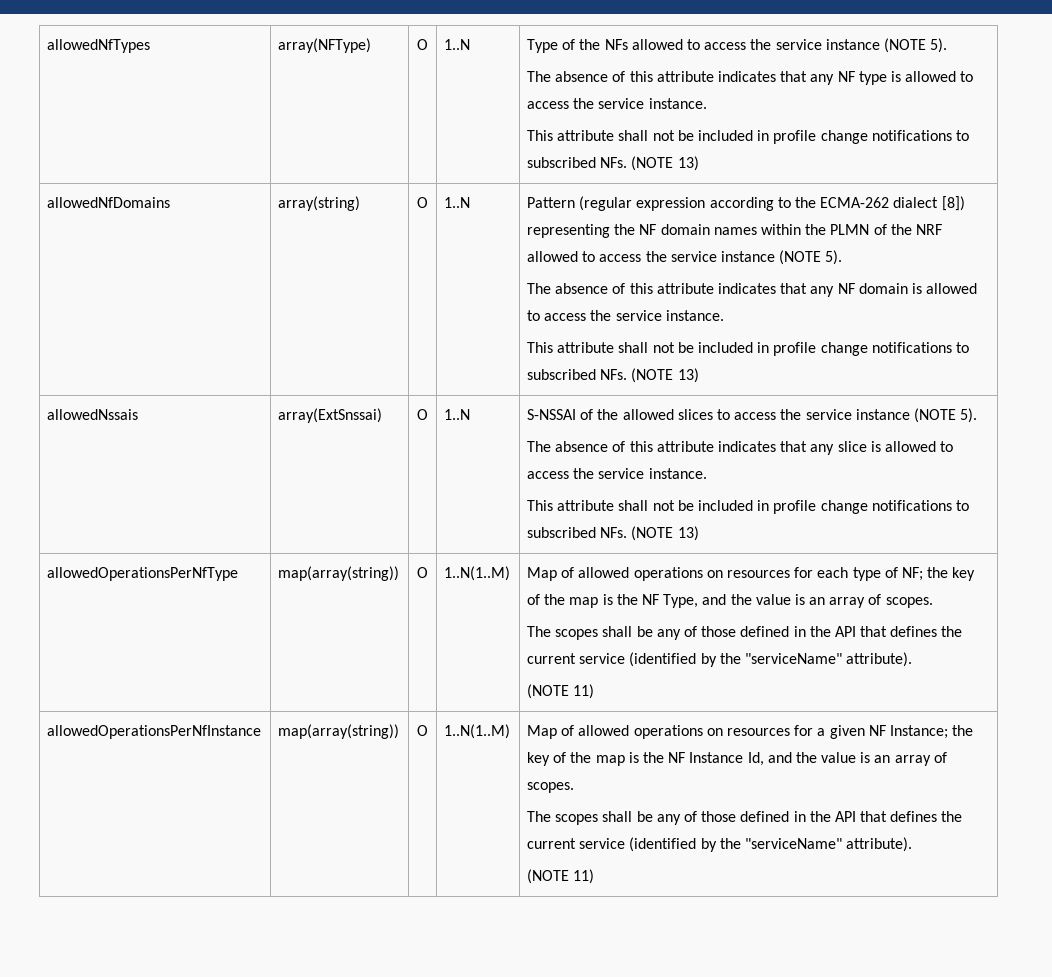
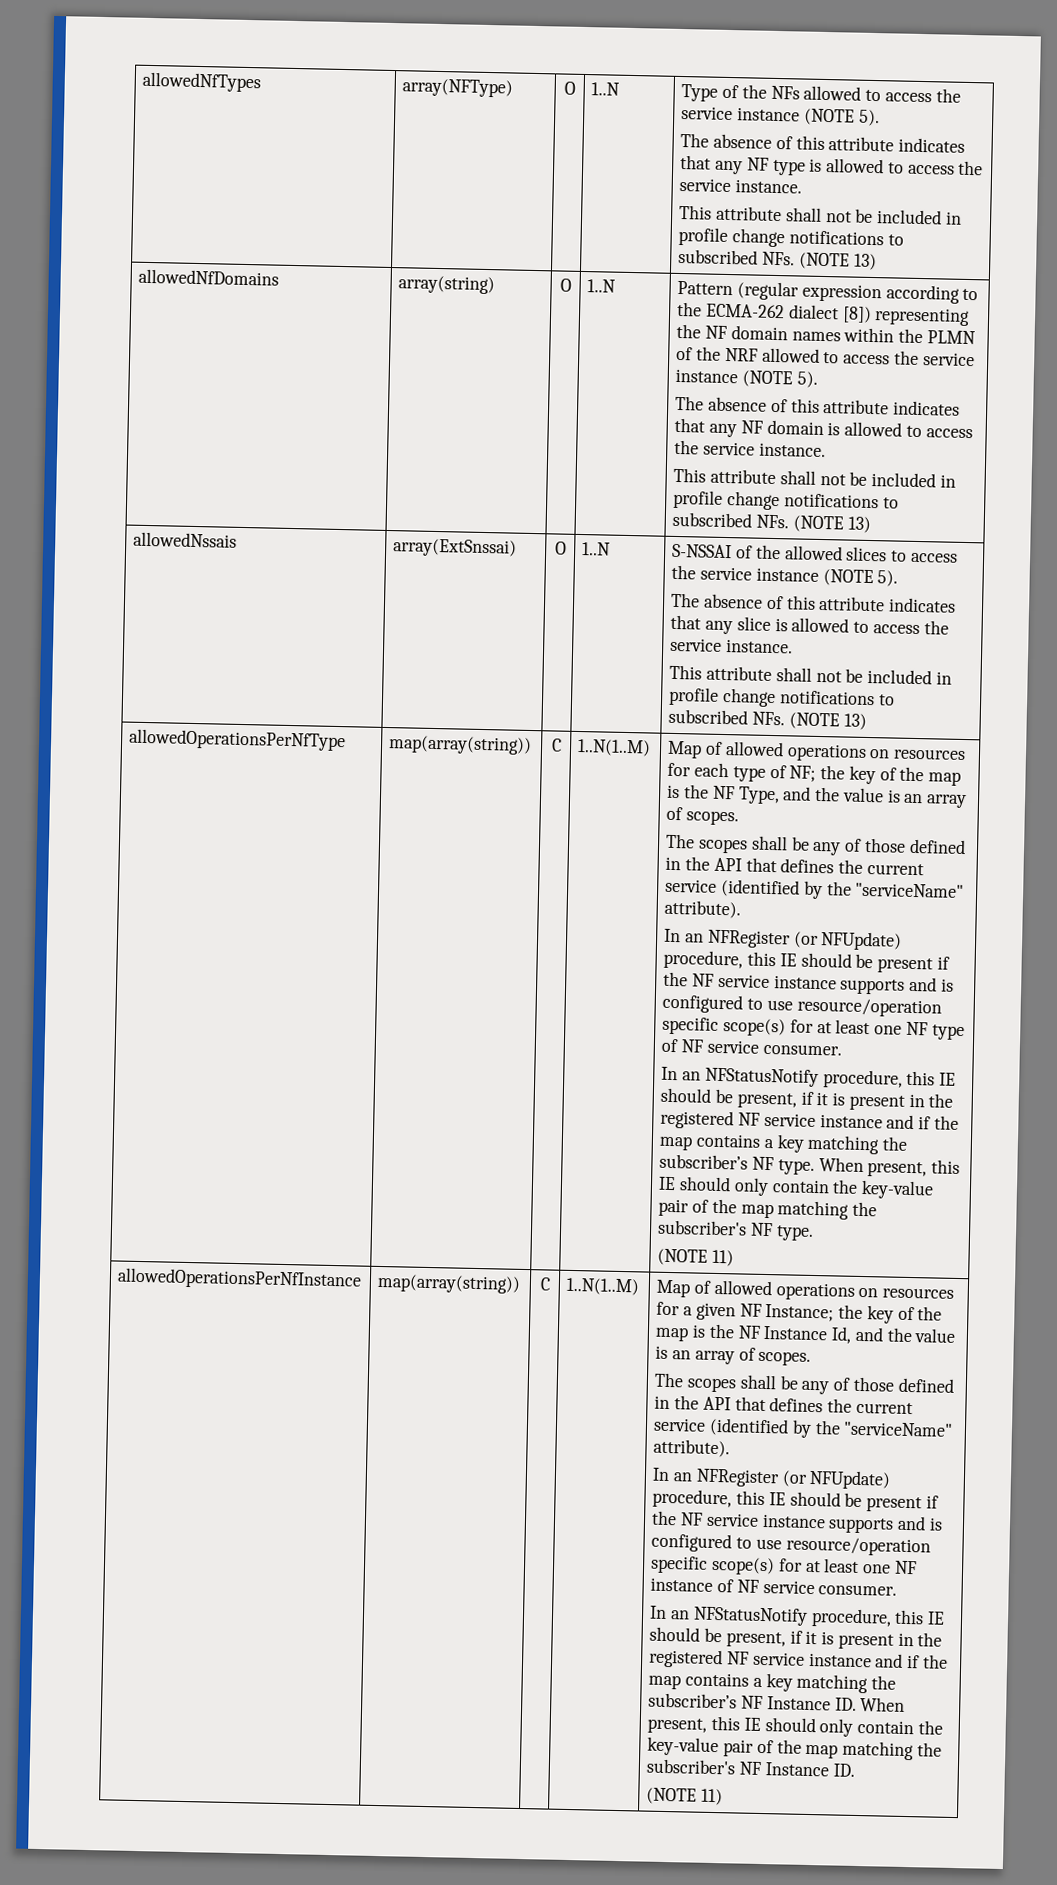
[417,567,428,578] O -> [550,738,562,752] C
(913, 659) none -> [664,928,903,951] [663,949,950,974] [663,971,954,995] [662,993,942,1018] [662,1016,965,1041] [661,1038,842,1056] [661,1066,957,1089] [660,1087,954,1111] [660,1109,959,1130] [659,1133,909,1155] [659,1153,961,1178] [658,1176,935,1200] [658,1198,878,1220] [657,1219,814,1241] // In an NFRegister (or NFUpdate) procedure, this IE should be present if the NF service instance supports and is configured to use resource/operation specific scope(s) for at least one NF type of NF service consumer. // In an NFStatusNotify procedure, this IE should be present, if it is present in the registered NF service instance and if the map contains a key matching the subscriber’s NF type. When present, this IE should only contain the key-value pair of the map matching the subscriber's NF type.
[417,725,428,736] O -> [539,1277,551,1291] C
(913, 844) none -> [652,1467,892,1490] [652,1488,939,1513] [651,1510,943,1534] [651,1532,931,1557] [650,1555,917,1576] [650,1577,898,1596] [649,1605,946,1628] [649,1626,943,1650] [648,1648,948,1669] [648,1672,897,1694] [648,1692,906,1712] [647,1715,943,1737] [647,1736,942,1761] [646,1758,856,1777] // In an NFRegister (or NFUpdate) procedure, this IE should be present if the NF service instance supports and is configured to use resource/operation specific scope(s) for at least one NF instance of NF service consumer. // In an NFStatusNotify procedure, this IE should be present, if it is present in the registered NF service instance and if the map contains a key matching the subscriber’s NF Instance ID. When present, this IE should only contain the key-value pair of the map matching the subscriber's NF Instance ID.

